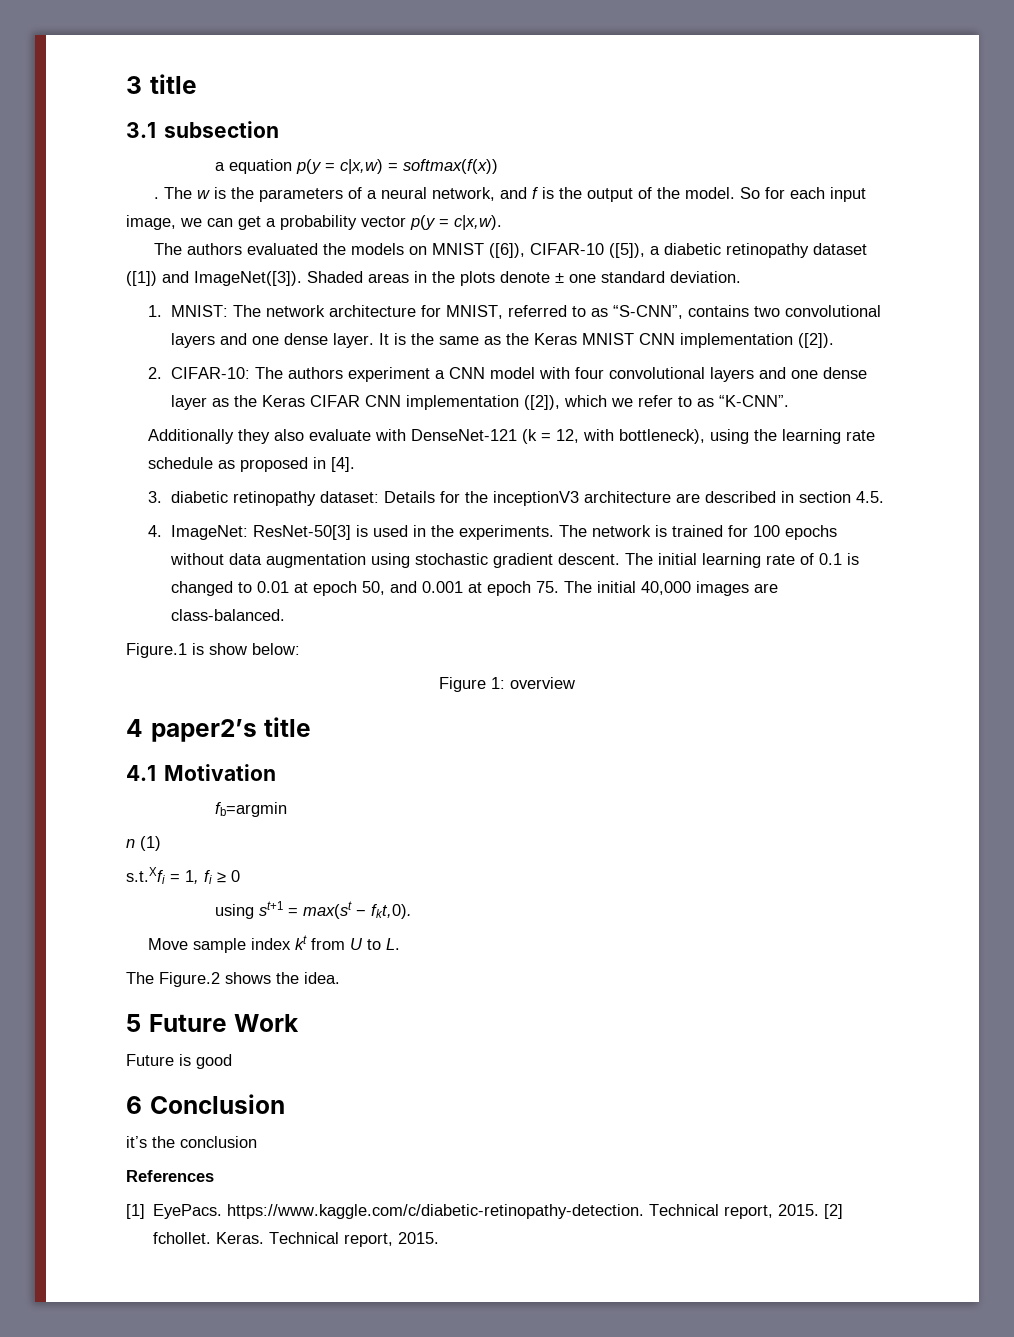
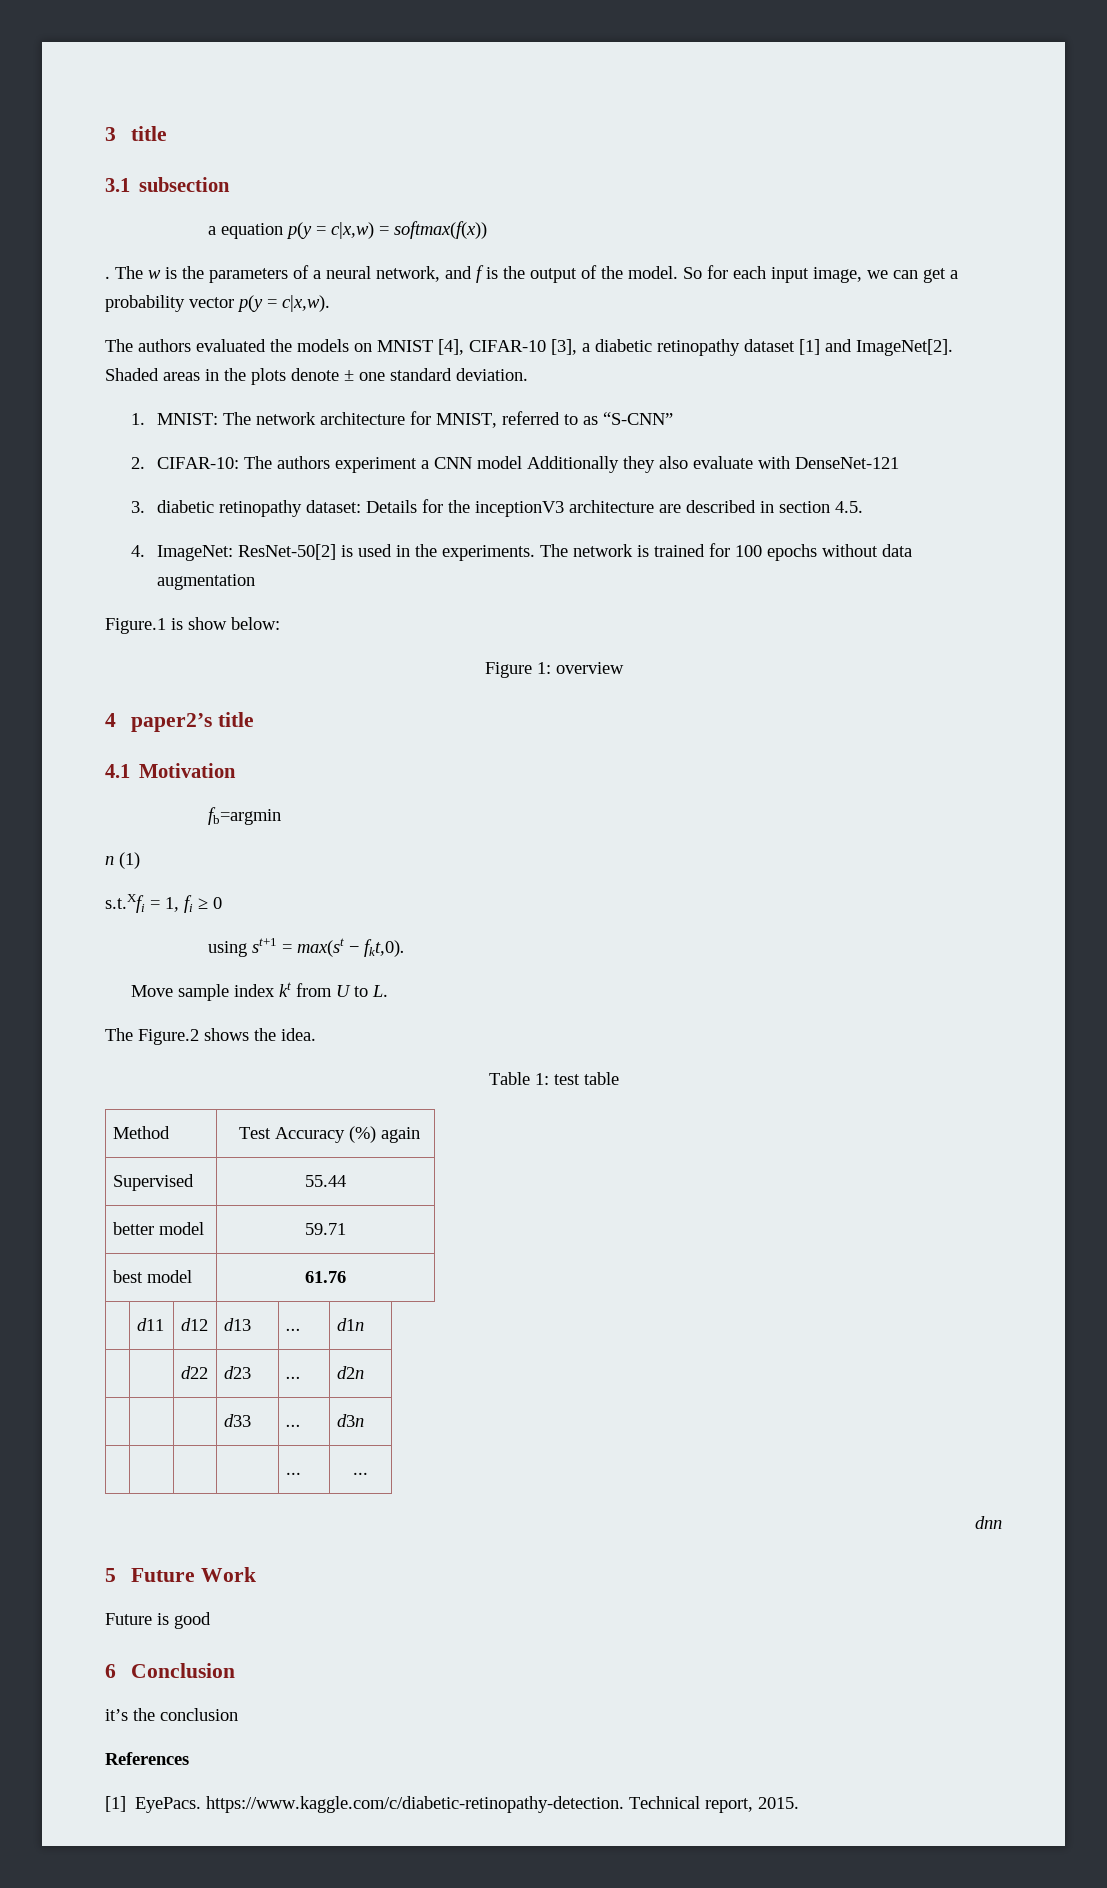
[489,243,646,258] ([6]), CIFAR-10 ([5]), -> [438,339,577,355] [4], CIFAR-10 [3],
[126,271,302,286] ([1]) and ImageNet([3]). -> [799,339,953,356] [1] and ImageNet[2].
[612,305,881,319] [170,333,834,348] “S-CNN”, contains two convolutional layers and one dense layer. It is the same as the Keras MNIST CNN implementation ([2]). -> [602,412,673,425] “S-CNN”
[538,367,867,382] [170,395,789,410] with four convolutional layers and one dense layer as the Keras CIFAR CNN implementation ([2]), which we refer to as “K-CNN”. // -> (522, 462) none
[522,429,876,444] [148,457,356,472] (k = 12, with bottleneck), using the learning rate schedule as proposed in [4]. -> (899, 463) none
[252,525,351,540] ResNet-50[3] -> [237,544,336,560] ResNet-50[2]
[370,553,859,568] [170,581,778,596] [170,609,285,621] using stochastic gradient descent. The initial learning rate of 0.1 is changed to 0.01 at epoch 50, and 0.001 at epoch 75. The initial 40,000 images are class-balanced. -> (255, 582) none
(340, 978) none -> [488,1072,619,1085] [112,1126,170,1139] [239,1126,421,1143] [112,1174,194,1191] [305,1175,346,1187] [112,1222,204,1235] [305,1223,346,1235] [112,1270,192,1283] [305,1271,346,1283] [136,1318,164,1331] [180,1318,208,1331] [223,1318,251,1331] [285,1328,301,1331] [336,1318,364,1331] [180,1366,208,1379] [223,1366,251,1379] [285,1376,301,1379] [336,1366,364,1379] [223,1414,251,1427] [285,1424,301,1427] [336,1414,364,1427] [285,1472,301,1475] [353,1472,368,1475] [975,1516,1002,1529] // Table 1: test table // Method | Test Accuracy (%) again // Supervised | 55.44 // better model | 59.71 // best model | 61.76 // | d11 | d12 | d13 | ... | d1n // | | d22 | d23 | ... | d2n // | | | d33 | ... | d3n // | | | | ... | ... // dnn
[824,1204,844,1219] [153,1232,440,1247] [2] fchollet. Keras. Technical report, 2015. -> (800, 1803) none

